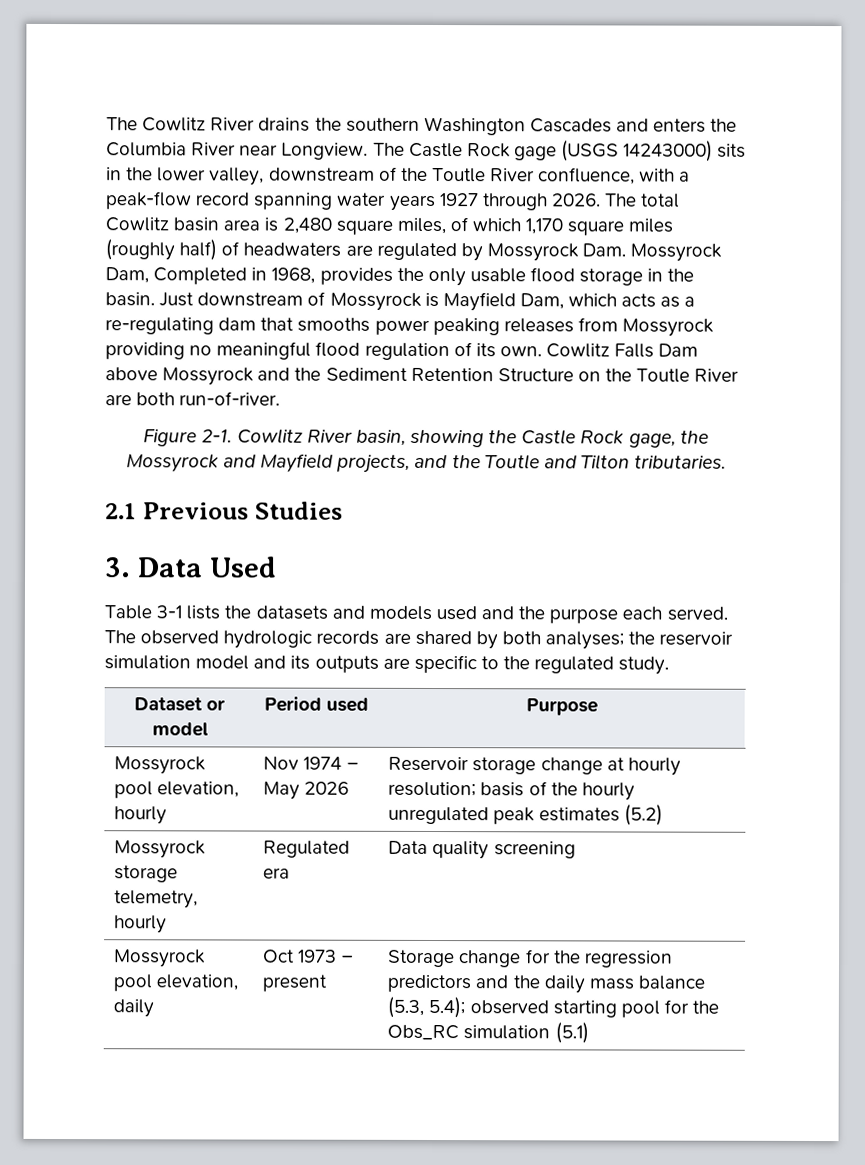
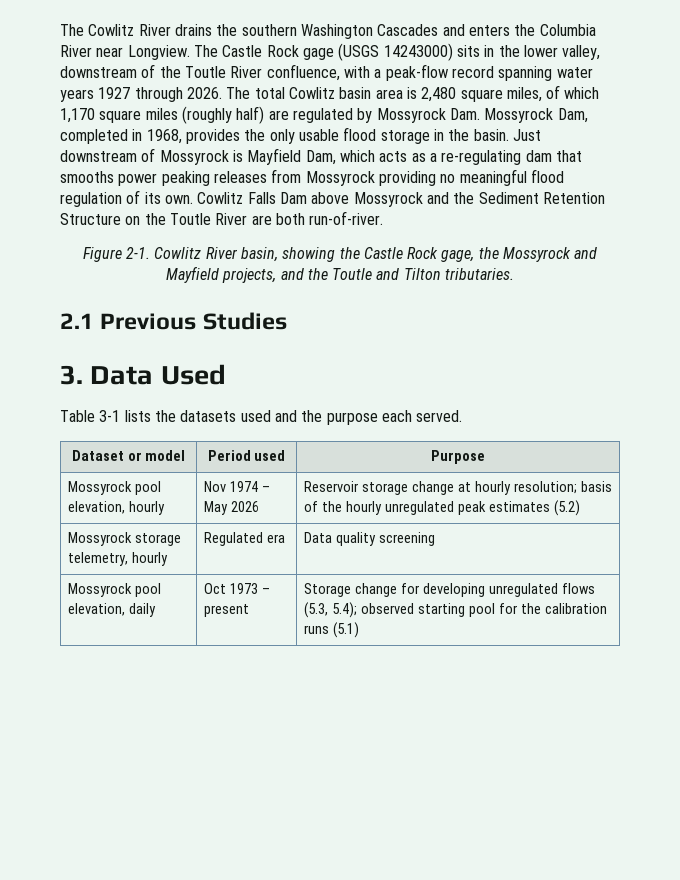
[221,241,342,257] of headwaters -> (265, 115) none
[153,267,248,285] Completed -> [60,129,128,144] completed
[331,605,432,620] and models -> (237, 416) none
[104,630,734,650] [104,654,670,675] The observed hydrologic records are shared by both analyses; the reservoir simulation model and its outputs are specific to the regulated study. -> (463, 416) none
[553,950,673,968] [387,974,705,994] the regression predictors and the daily mass balance -> [422,583,595,597] developing unregulated flows
[387,1024,551,1041] Obs_RC simulation -> [544,603,607,614] [304,625,330,634] calibration runs

